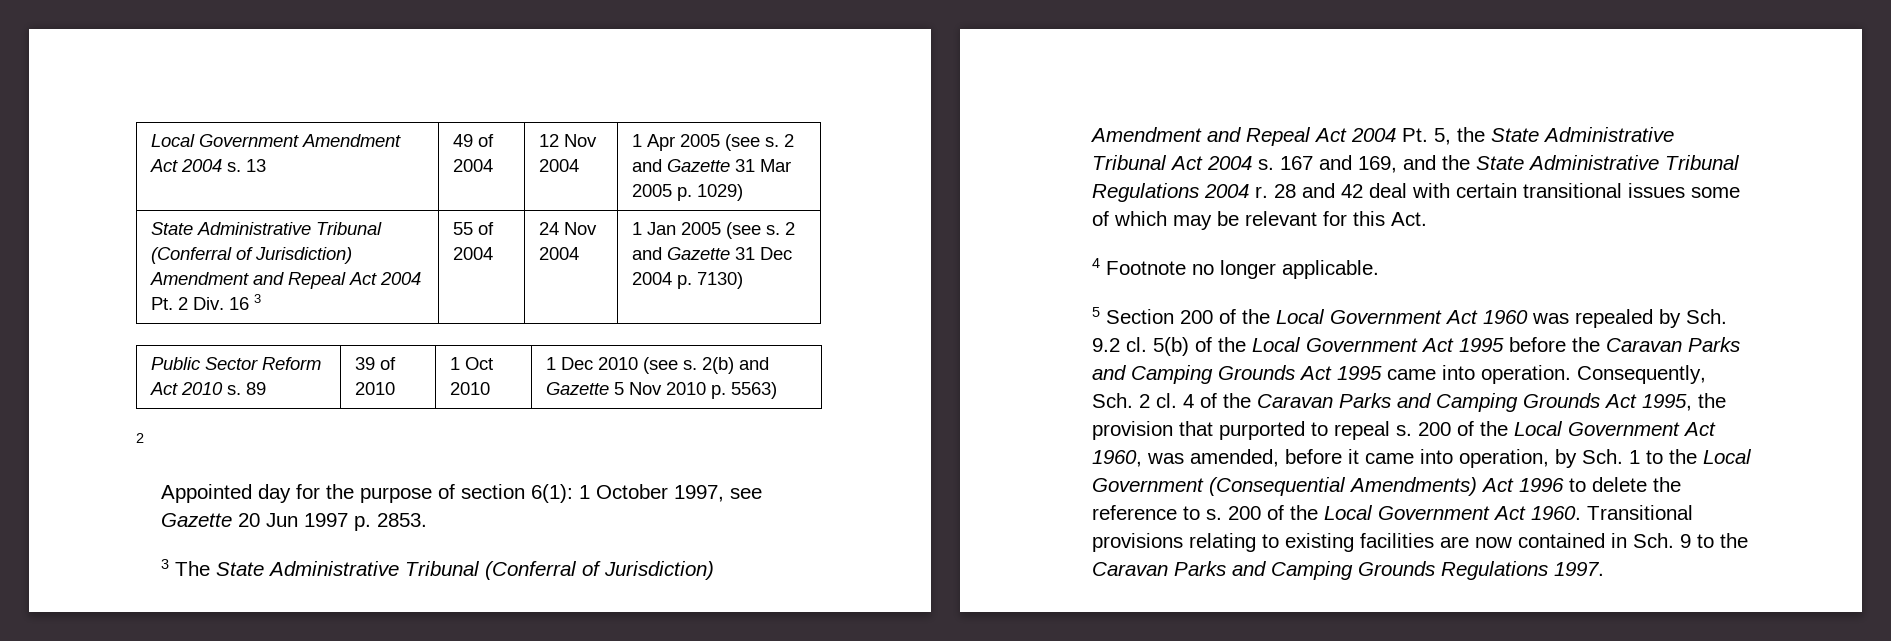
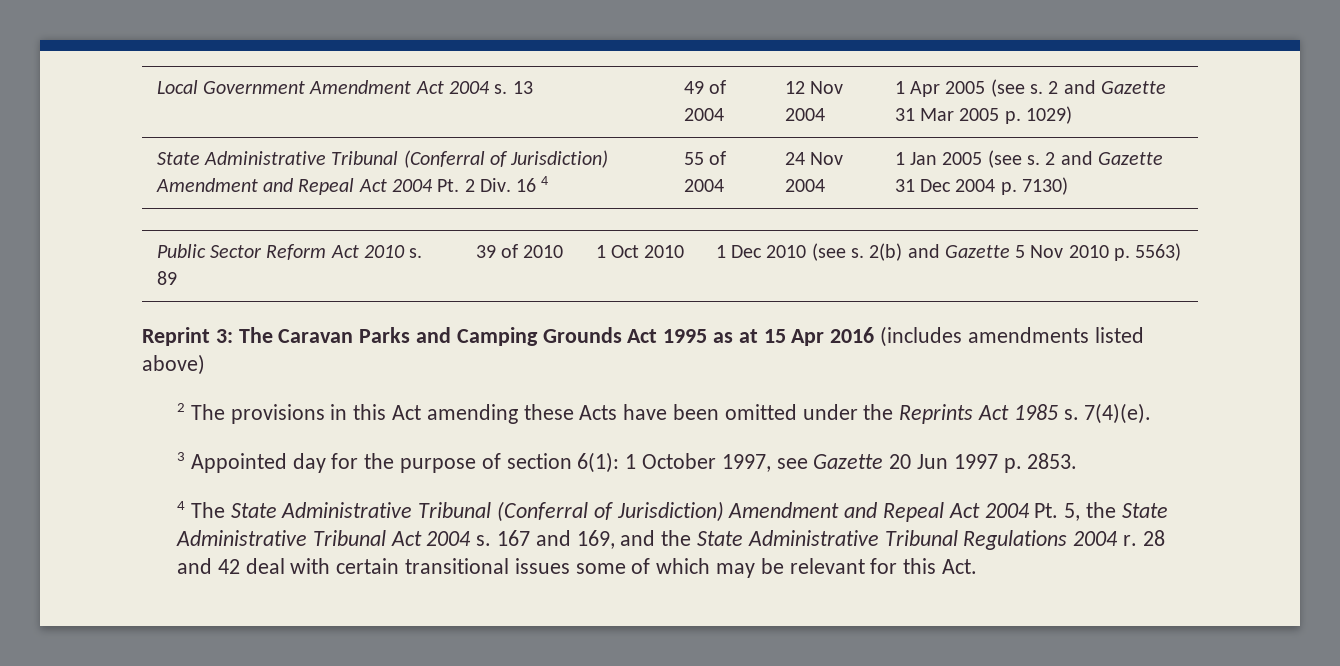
[253,294,261,303] 3 -> [541,176,549,185] 4
[136,433,144,443] 2 // -> [142,326,1144,347] [142,354,205,375] [176,403,1152,424] [176,452,185,461] Reprint 3: The Caravan Parks and Camping Grounds Act 1995 as at 15 Apr 2016 (includes amendments listed above) // 2 The provisions in this Act amending these Acts have been omitted under the Reprints Act 1985 s. 7(4)(e). // 3
[161,559,170,569] 3 -> [176,501,185,510] 4
[1092,258,1380,279] [1092,307,1728,328] [1092,337,1741,356] [1092,365,1707,384] [1092,393,1727,412] [1092,421,1717,440] [1092,449,1753,468] [1092,477,1682,496] [1092,505,1694,520] [1092,533,1749,552] [1092,561,1605,580] // 4 Footnote no longer applicable. // 5 Section 200 of the Local Government Act 1960 was repealed by Sch. 9.2 cl. 5(b) of the Local Government Act 1995 before the Caravan Parks and Camping Grounds Act 1995 came into operation. Consequently, Sch. 2 cl. 4 of the Caravan Parks and Camping Grounds Act 1995, the provision that purported to repeal s. 200 of the Local Government Act 1960, was amended, before it came into operation, by Sch. 1 to the Local Government (Consequential Amendments) Act 1996 to delete the reference to s. 200 of the Local Government Act 1960. Transitional provisions relating to existing facilities are now contained in Sch. 9 to the Caravan Parks and Camping Grounds Regulations 1997. -> (978, 566) none

